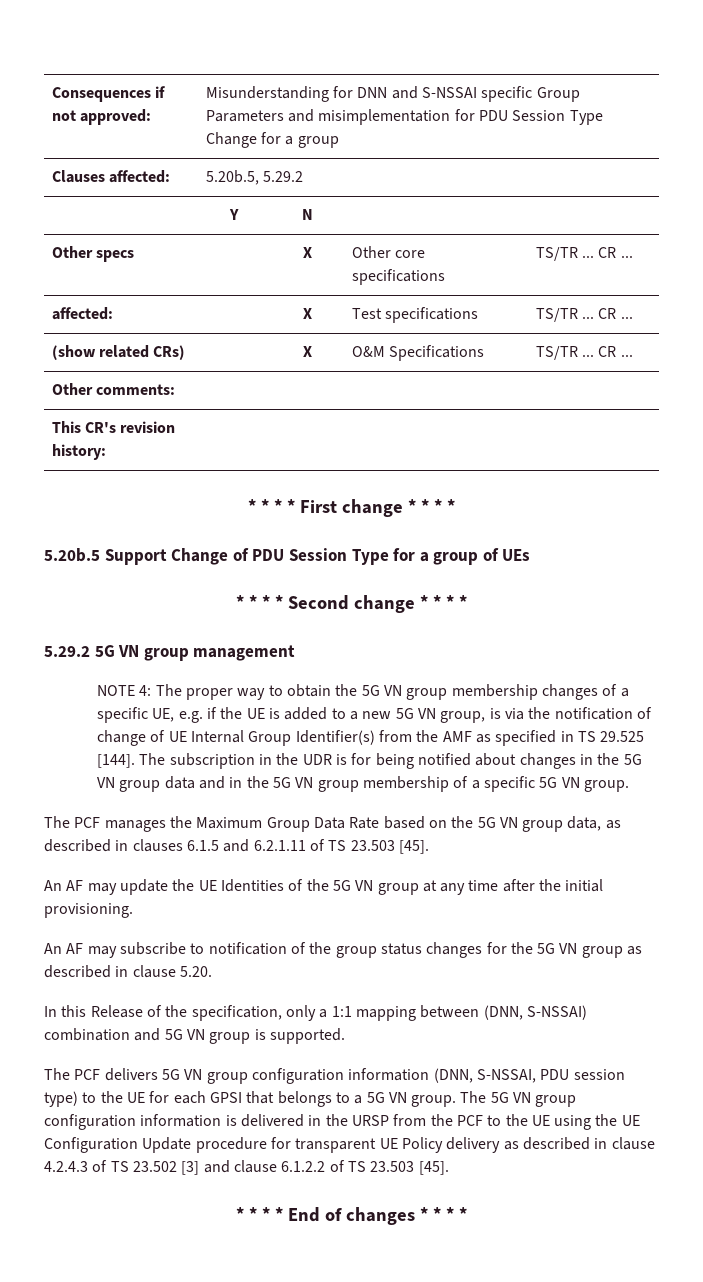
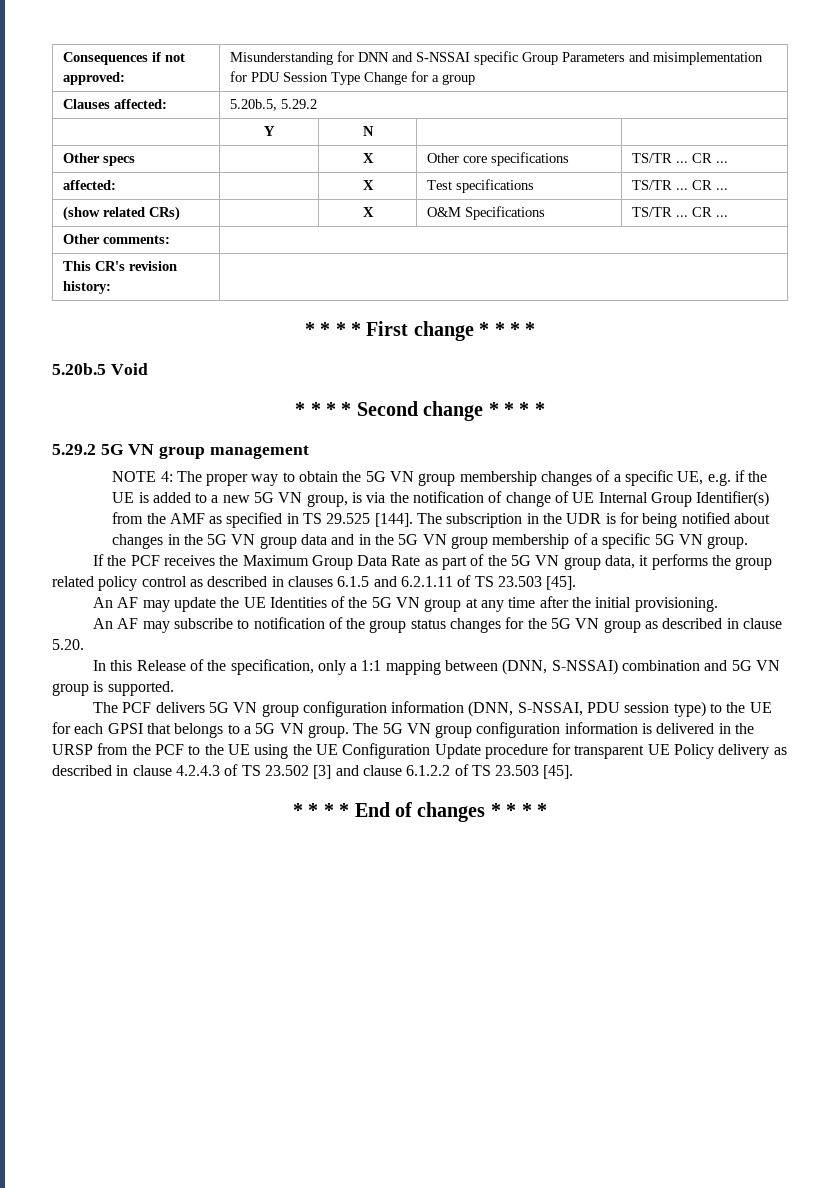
[104,548,531,565] Support Change of PDU Session Type for a group of UEs -> [110,363,148,375] Void
[44,816,166,832] The PCF manages -> [92,554,215,566] If the PCF receives
[383,816,447,829] based on -> [424,554,485,570] as part of
(602, 823) none -> [639,554,773,570] [52,576,187,591] it performs the group related policy control

